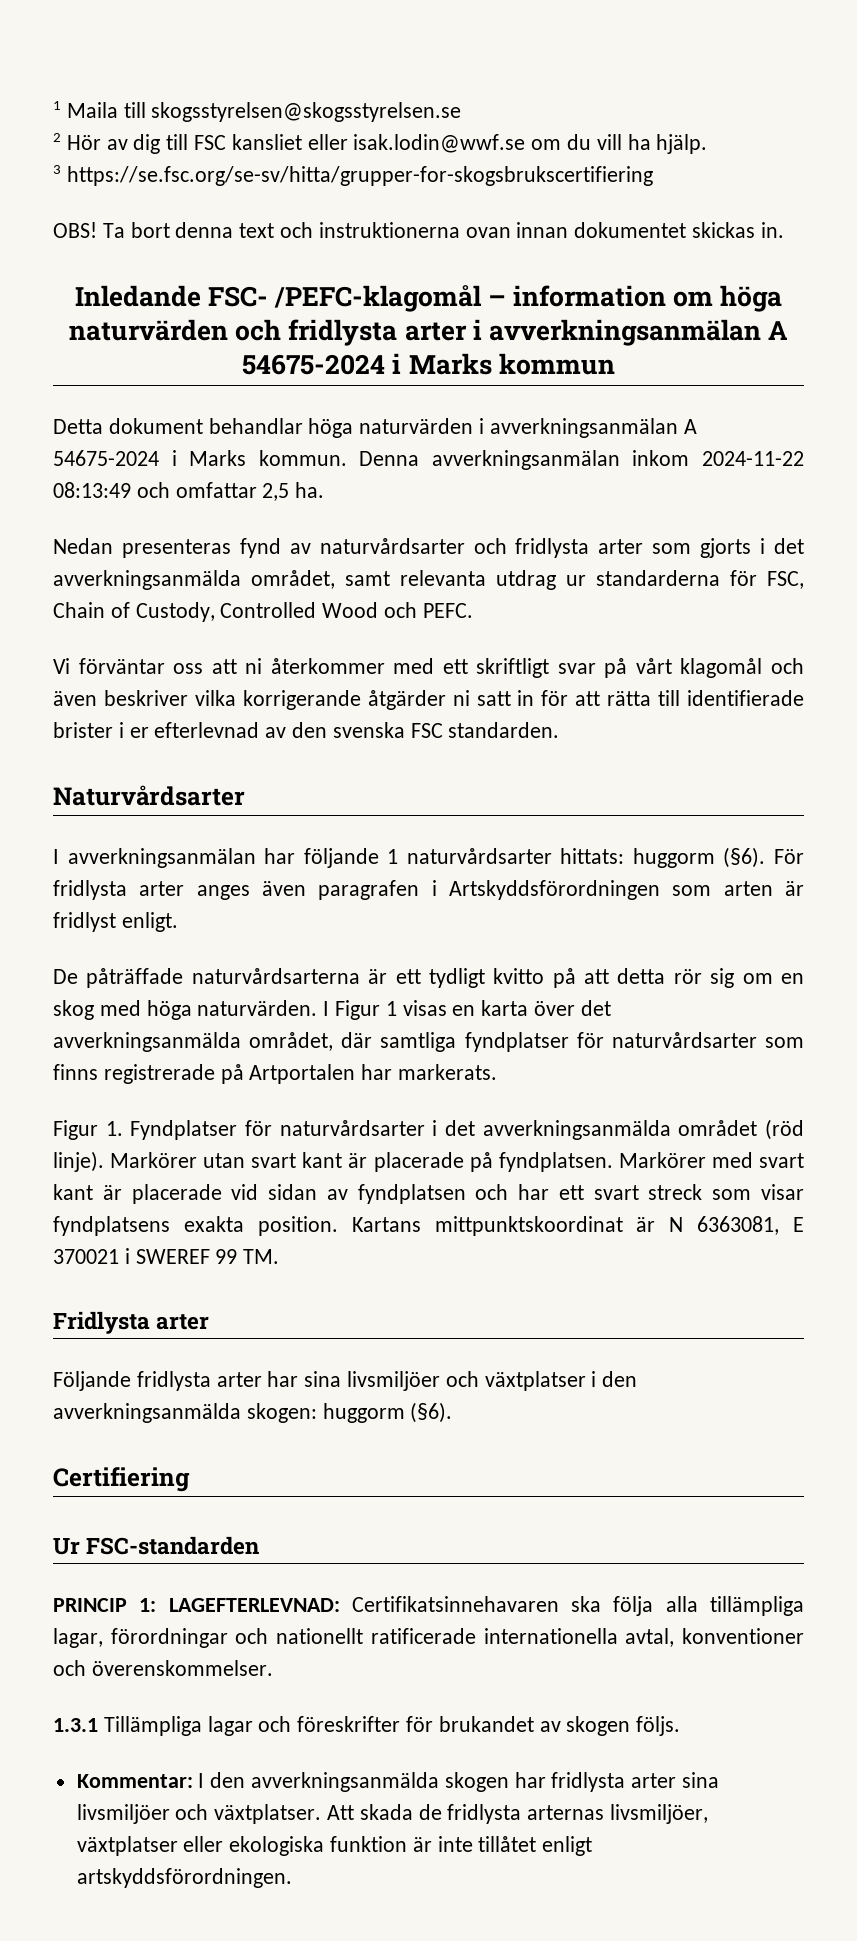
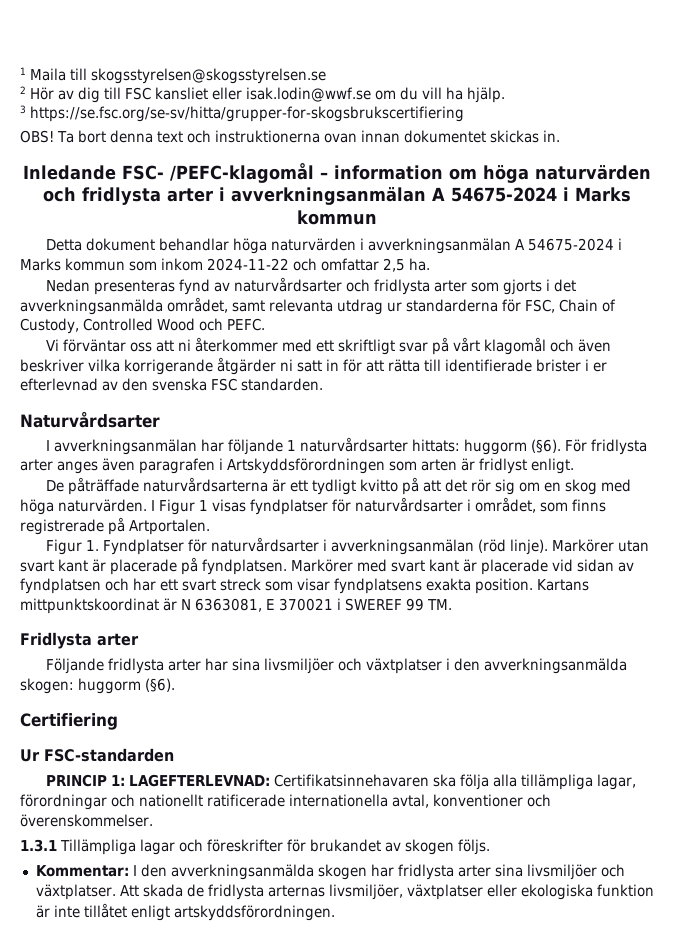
[258,450,620,470] kommun. Denna avverkningsanmälan -> [65,258,157,271] kommun som
[53,482,131,498] 08:13:49 -> (289, 264) none
[617,968,666,984] detta -> [445,479,468,492] det
[452,1000,611,1016] [53,1032,457,1052] en karta över det avverkningsanmälda området, där samtliga -> (246, 505) none
(757, 1040) none -> [466,497,536,513] i området,
[249,1064,498,1084] Artportalen har markerats. -> [129,519,210,535] Artportalen.
[445,1120,758,1140] det avverkningsanmälda området -> [331,539,475,555] avverkningsanmälan

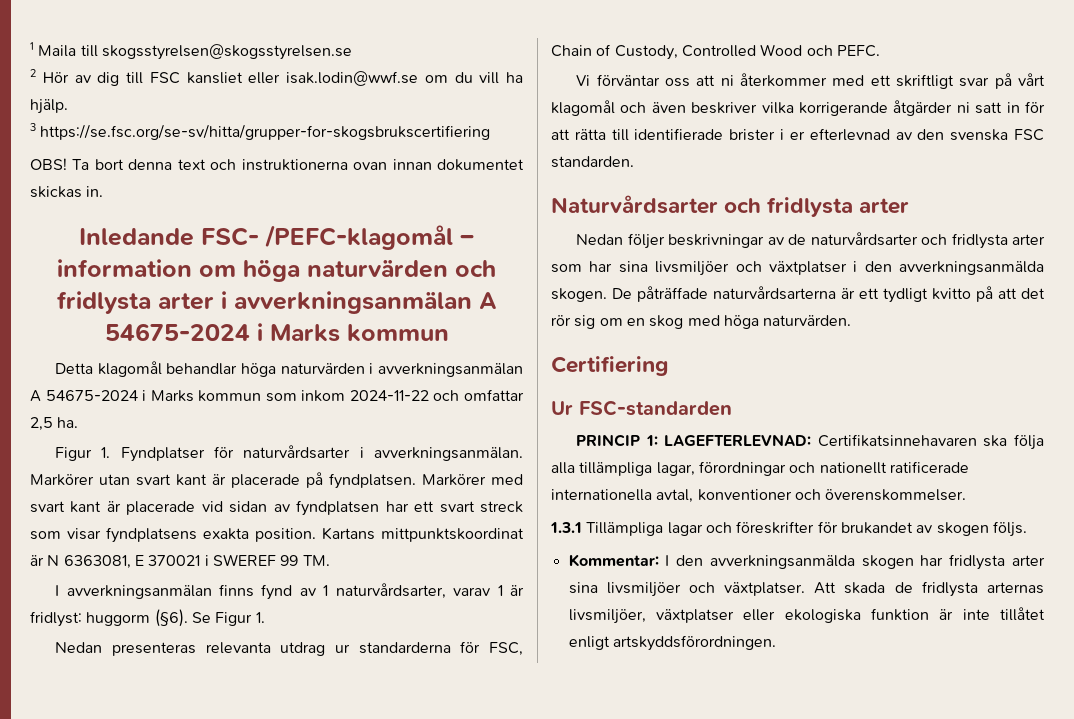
[86,238,156,251] dokument -> [97,361,162,377] klagomål
[46,277,577,295] [20,297,265,315] Nedan presenteras fynd av naturvårdsarter och fridlysta arter som gjorts i det avverkningsanmälda området, samt -> [55,445,523,462] [30,472,523,489] [30,500,523,516] [30,527,524,543] [30,554,330,569] [55,583,524,600] [30,609,265,627] [55,642,196,656] Figur 1. Fyndplatser för naturvårdsarter i avverkningsanmälan. Markörer utan svart kant är placerade på fyndplatsen. Markörer med svart kant är placerade vid sidan av fyndplatsen har ett svart streck som visar fyndplatsens exakta position. Kartans mittpunktskoordinat är N 6363081, E 370021 i SWEREF 99 TM. // I avverkningsanmälan finns fynd av 1 naturvårdsarter, varav 1 är fridlyst: huggorm (§6). Se Figur 1. // Nedan presenteras
[46,437,648,455] [20,458,574,474] // I avverkningsanmälan har följande 1 naturvårdsarter hittats: huggorm (§6). För fridlysta arter anges även paragrafen i Artskyddsförordningen som arten är fridlyst enligt. // -> [724,197,910,217] [576,232,1045,249] [551,261,1044,276] [551,288,607,302] och fridlysta arter // Nedan följer beskrivningar av de naturvårdsarter och fridlysta arter som har sina livsmiljöer och växtplatser i den avverkningsanmälda skogen.
[151,497,606,515] [20,517,210,535] [46,537,650,555] [20,557,634,575] [20,578,589,594] [20,598,452,614] [20,632,139,649] [46,658,628,674] [20,678,175,694] I Figur 1 visas fyndplatser för naturvårdsarter i området, som finns registrerade på Artportalen. // Figur 1. Fyndplatser för naturvårdsarter i avverkningsanmälan (röd linje). Markörer utan svart kant är placerade på fyndplatsen. Markörer med svart kant är placerade vid sidan av fyndplatsen och har ett svart streck som visar fyndplatsens exakta position. Kartans mittpunktskoordinat är N 6363081, E 370021 i SWEREF 99 TM. // Fridlysta arter // Följande fridlysta arter har sina livsmiljöer och växtplatser i den avverkningsanmälda skogen: huggorm (§6). -> (852, 320) none

